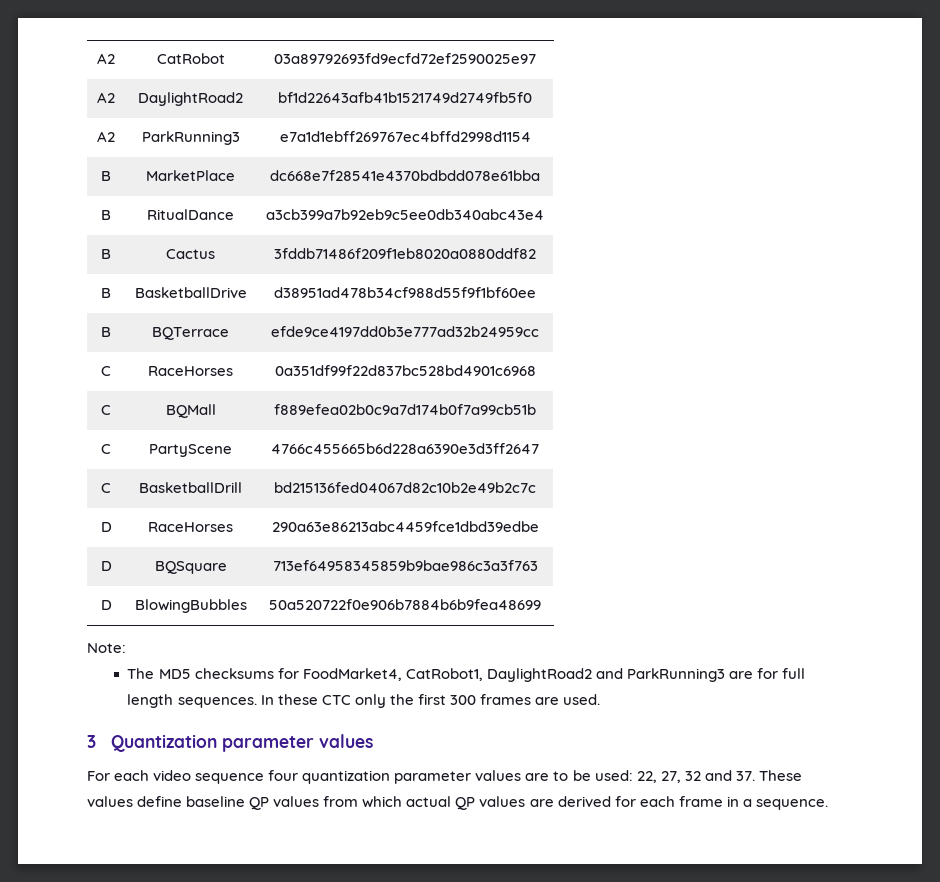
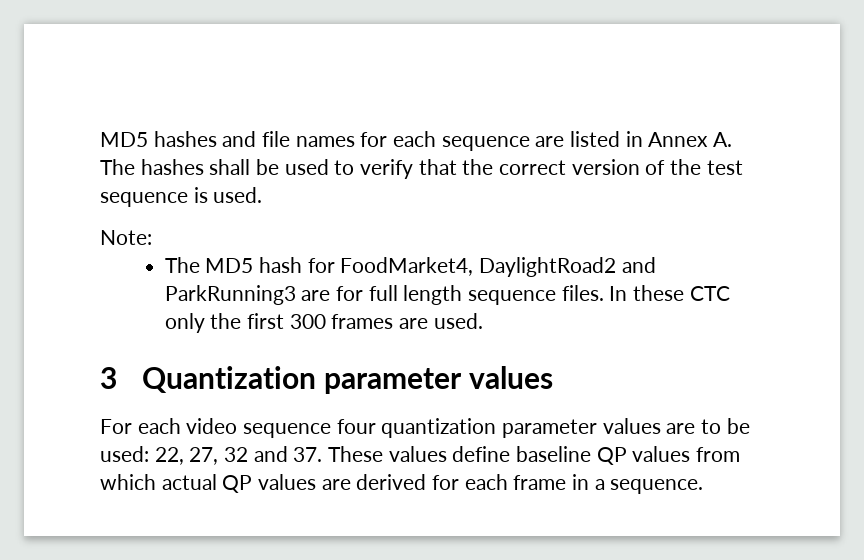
[97,53,115,64] [156,53,225,64] [274,53,536,64] [97,92,115,103] [138,92,243,106] [278,92,532,103] [97,131,115,142] [141,131,240,145] [279,131,531,142] [101,171,111,181] [146,170,235,181] [270,170,540,181] [101,210,111,220] [147,209,234,220] [266,209,544,220] [101,249,111,259] [166,249,215,259] [274,248,536,259] [101,288,111,298] [134,287,247,298] [274,287,536,298] [101,327,111,337] [152,327,229,340] [271,326,539,337] [101,366,111,376] [148,366,233,376] [274,365,536,376] [101,405,111,415] [165,404,216,418] [274,404,536,415] [101,444,111,454] [149,444,232,457] [271,443,539,454] [101,483,111,493] [139,482,242,493] [274,482,536,493] [100,522,112,532] [148,522,233,532] [271,521,539,532] [100,561,112,571] [154,561,227,574] [272,560,538,571] [100,600,112,610] [134,599,247,613] [269,599,541,610] A2 | CatRobot | 03a89792693fd9ecfd72ef2590025e97 // A2 | DaylightRoad2 | bf1d22643afb41b1521749d2749fb5f0 // A2 | ParkRunning3 | e7a1d1ebff269767ec4bffd2998d1154 // B | MarketPlace | dc668e7f28541e4370bdbdd078e61bba // B | RitualDance | a3cb399a7b92eb9c5ee0db340abc43e4 // B | Cactus | 3fddb71486f209f1eb8020a0880ddf82 // B | BasketballDrive | d38951ad478b34cf988d55f9f1bf60ee // B | BQTerrace | efde9ce4197dd0b3e777ad32b24959cc // C | RaceHorses | 0a351df99f22d837bc528bd4901c6968 // C | BQMall | f889efea02b0c9a7d174b0f7a99cb51b // C | PartyScene | 4766c455665b6d228a6390e3d3ff2647 // C | BasketballDrill | bd215136fed04067d82c10b2e49b2c7c // D | RaceHorses | 290a63e86213abc4459fce1dbd39edbe // D | BQSquare | 713ef64958345859b9bae986c3a3f763 // D | BlowingBubbles | 50a520722f0e906b7884b6b9fea48699 -> [100,131,733,151] [100,159,743,179] [100,187,263,207] MD5 hashes and file names for each sequence are listed in Annex A. The hashes shall be used to verify that the correct version of the test sequence is used.
[194,668,274,679] checksums -> [259,257,303,273] hash
[405,668,483,681] CatRobot1, -> (474, 266) none
[177,697,257,708] sequences. -> [468,285,604,305] sequence files.

